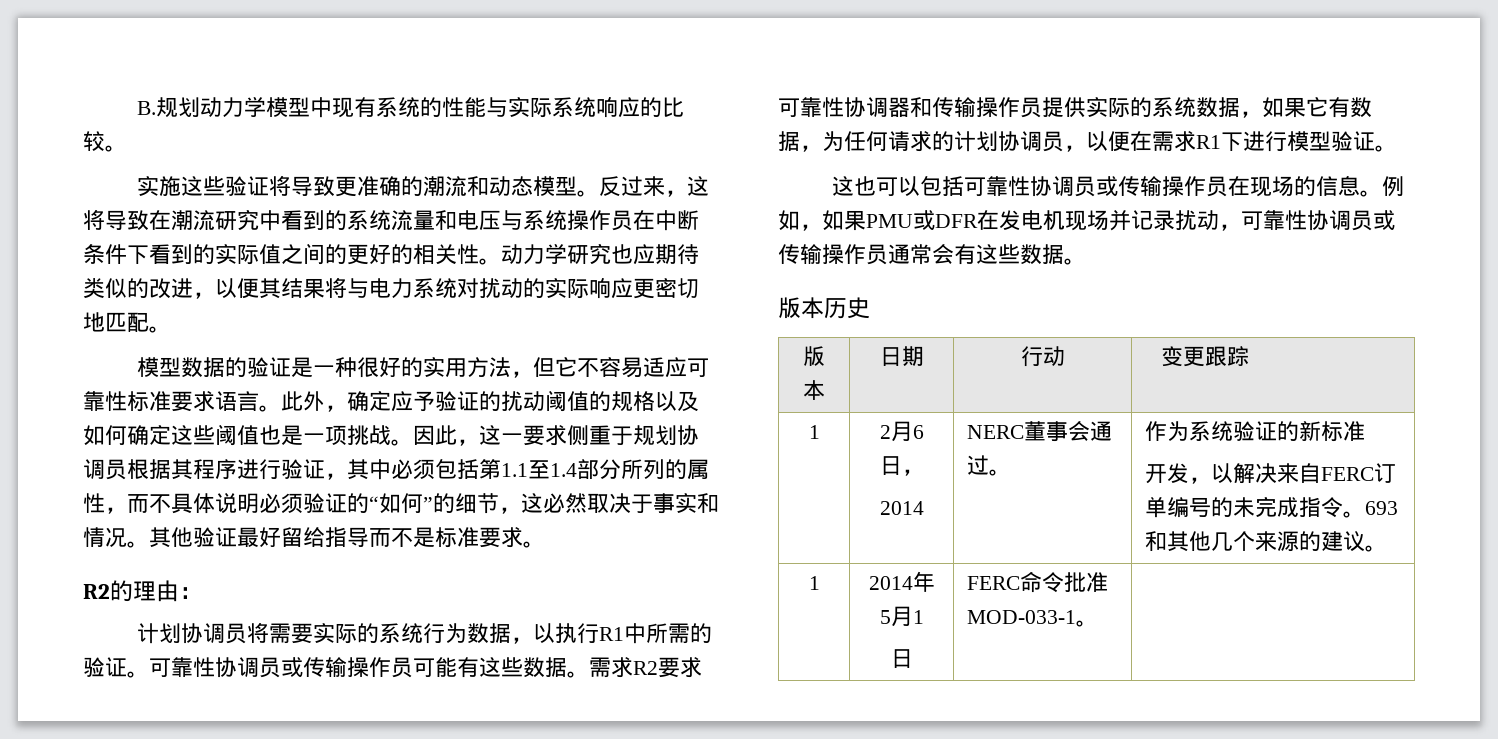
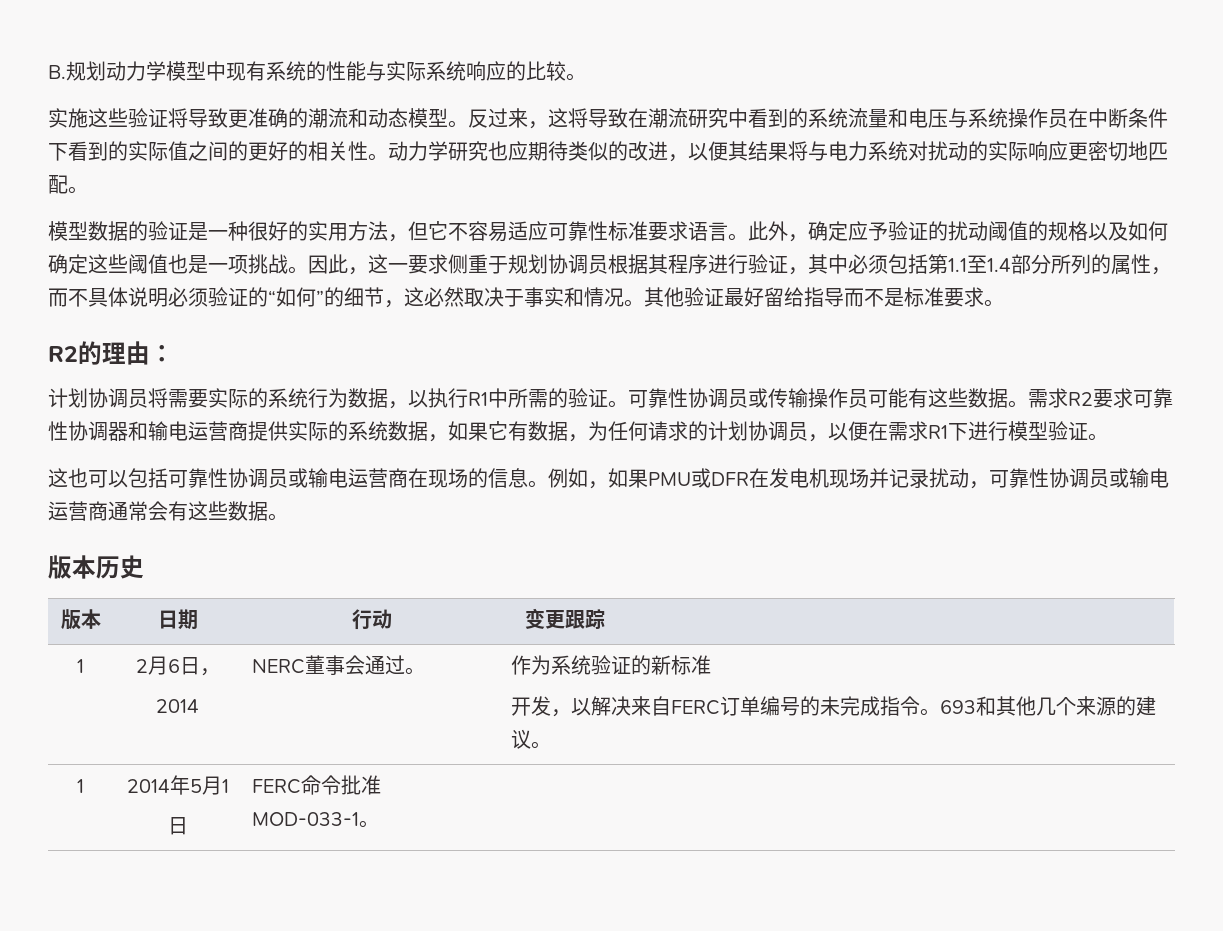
[932,97,1042,118] 传输操作员 -> [148,421,248,441] 输电运营商
[1118,176,1229,197] 传输操作员 -> [308,468,408,488] 输电运营商
[778,244,888,265] 传输操作员 -> [1129,468,1169,488] [48,501,108,521] 输电运营商

